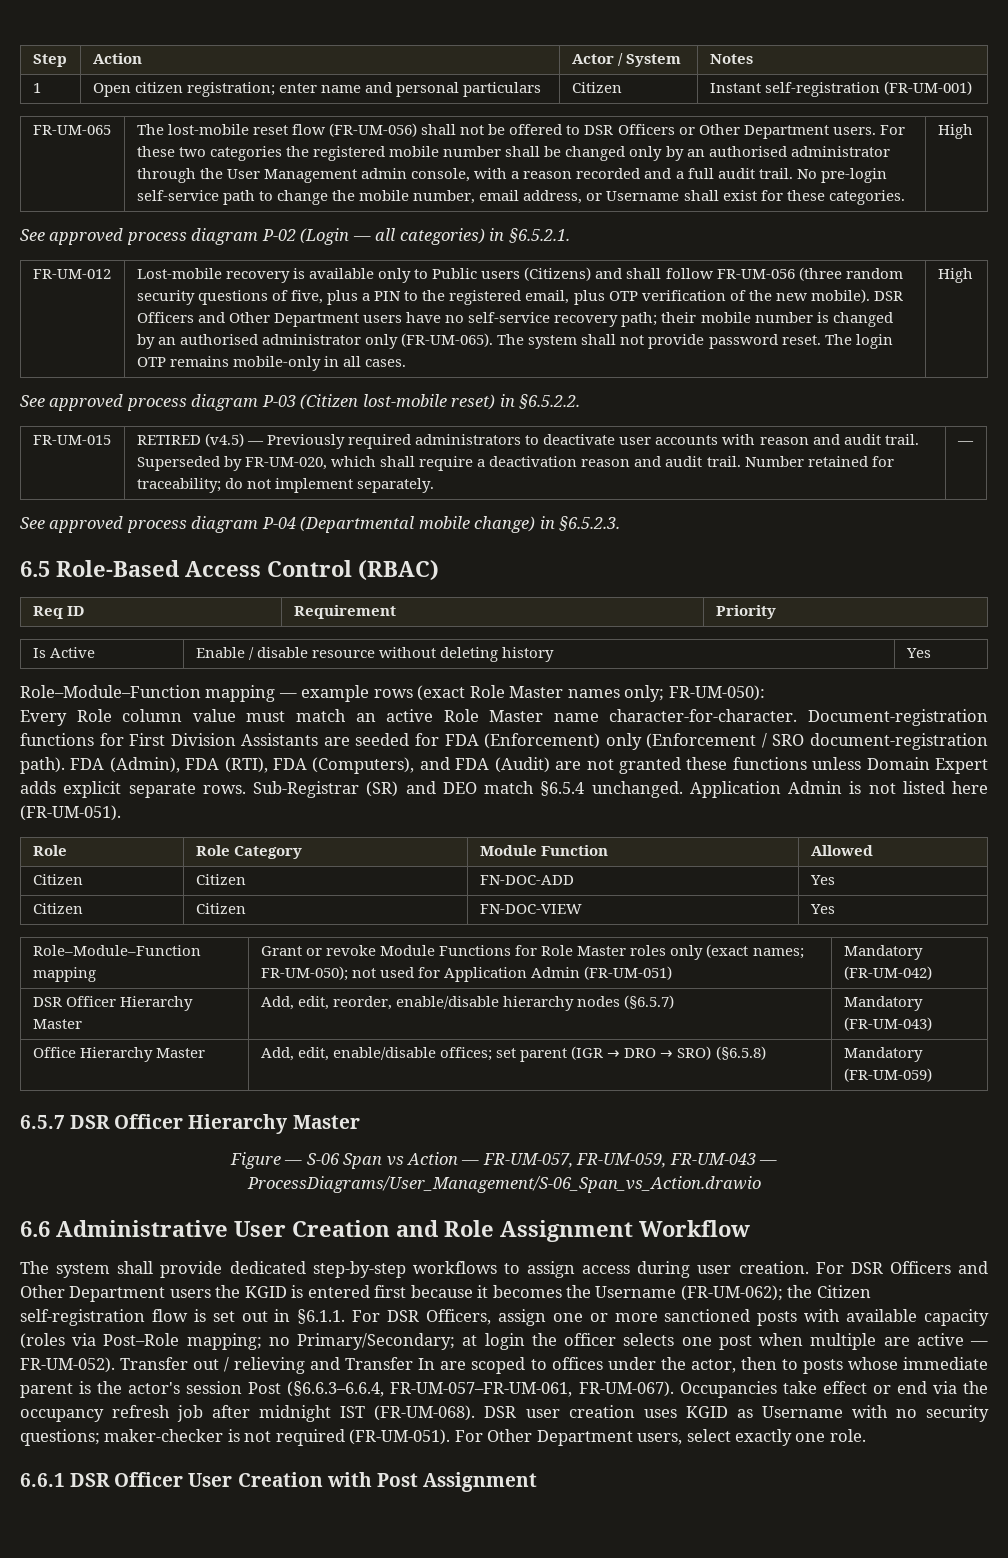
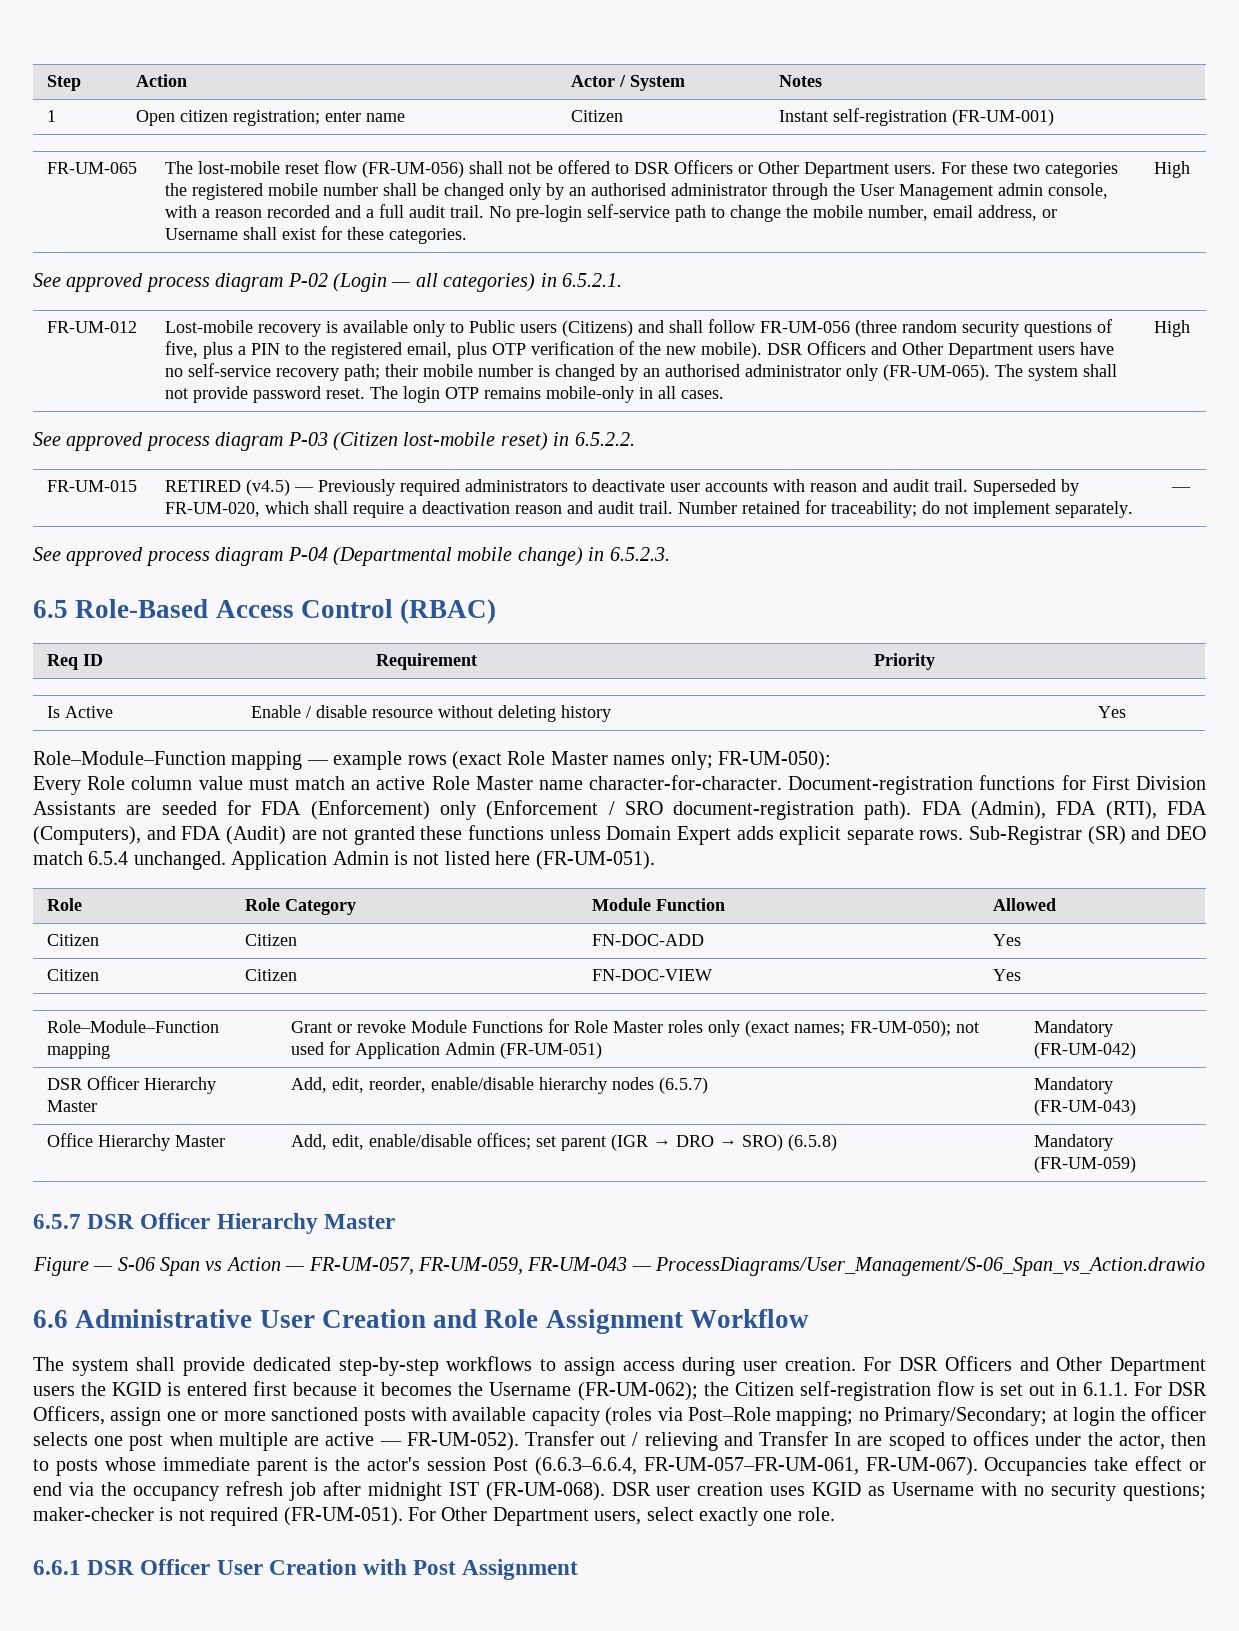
[365,82,542,97] and personal particulars -> (405, 117) none
[508,228,570,243] §6.5.2.1. -> [561,273,622,287] 6.5.2.1.
[519,394,581,409] §6.5.2.2. -> [574,432,635,446] 6.5.2.2.
[559,516,621,531] §6.5.2.3. -> [609,547,670,561] 6.5.2.3.
[540,781,585,796] §6.5.4 -> [88,851,129,865] 6.5.4
[624,995,675,1009] (§6.5.7) -> [658,1077,708,1094] (6.5.7)
[715,1046,766,1060] (§6.5.8) -> [787,1134,837,1151] (6.5.8)
[297,1309,346,1324] §6.1.1. -> [1082,1382,1128,1396] 6.1.1.
[287,1381,385,1397] (§6.6.3–6.6.4, -> [534,1457,637,1476] (6.6.3–6.6.4,

